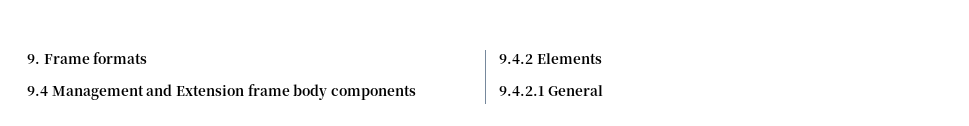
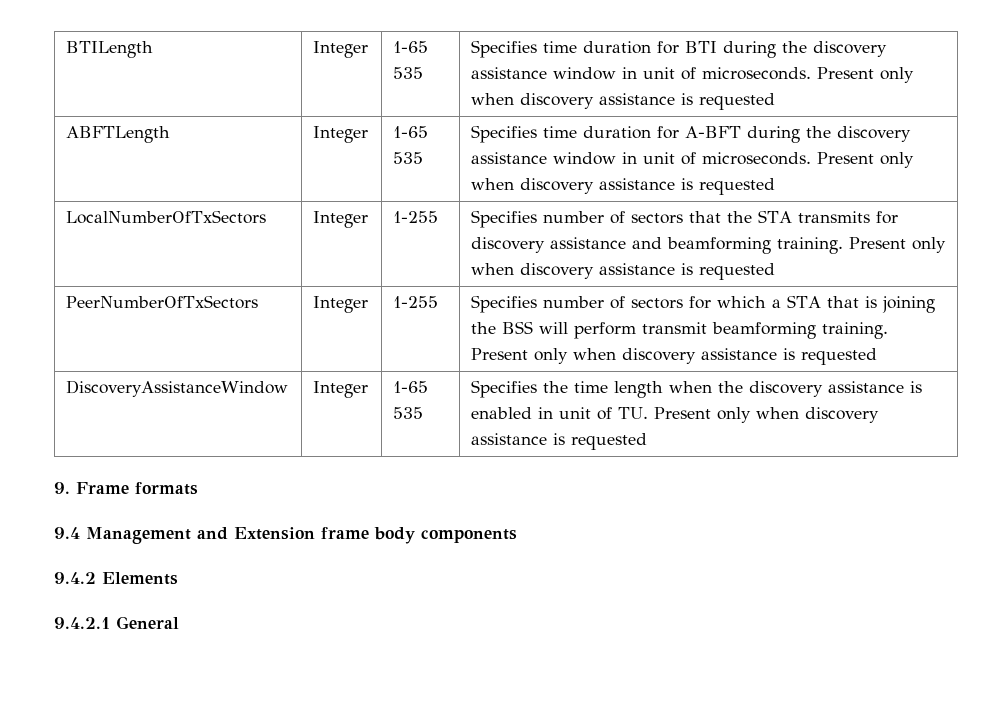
(27, 59) none -> [66,41,154,58] [313,41,369,58] [393,41,429,53] [393,67,424,79] [471,40,888,58] [471,67,915,83] [471,93,776,110] [66,126,171,143] [313,126,369,143] [393,126,429,138] [393,152,424,164] [471,125,912,143] [471,152,915,168] [471,178,776,195] [66,210,267,224] [313,211,369,228] [393,211,439,223] [471,210,899,228] [471,237,947,254] [471,263,776,280] [66,295,259,309] [313,296,369,313] [393,296,439,308] [471,295,936,313] [471,321,889,339] [471,348,878,365] [66,380,289,397] [313,381,369,398] [393,381,429,393] [393,407,424,419] [471,380,923,398] [471,407,880,423] [471,433,648,450] BTILength | Integer | 1-65 535 | Specifies time duration for BTI during the discovery assistance window in unit of microseconds. Present only when discovery assistance is requested // ABFTLength | Integer | 1-65 535 | Specifies time duration for A-BFT during the discovery assistance window in unit of microseconds. Present only when discovery assistance is requested // LocalNumberOfTxSectors | Integer | 1-255 | Specifies number of sectors that the STA transmits for discovery assistance and beamforming training. Present only when discovery assistance is requested // PeerNumberOfTxSectors | Integer | 1-255 | Specifies number of sectors for which a STA that is joining the BSS will perform transmit beamforming training. Present only when discovery assistance is requested // DiscoveryAssistanceWindow | Integer | 1-65 535 | Specifies the time length when the discovery assistance is enabled in unit of TU. Present only when discovery assistance is requested //

